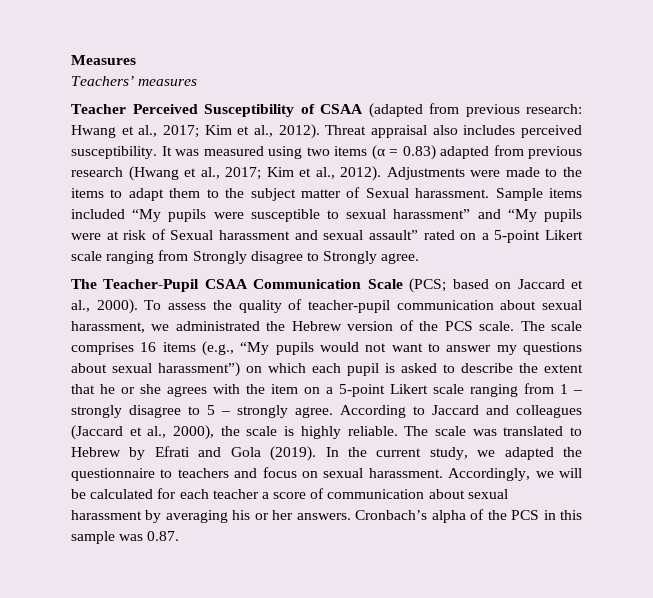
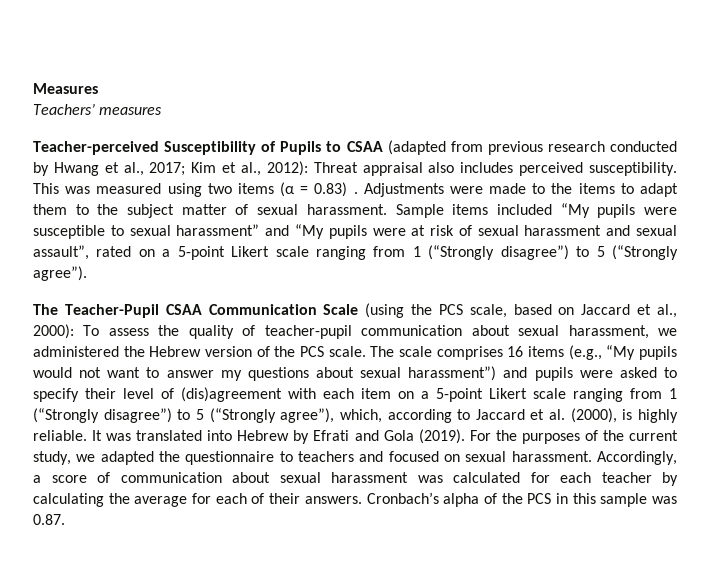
[71,104,315,117] Teacher Perceived Susceptibility of -> [33,141,342,155] Teacher-perceived Susceptibility of Pupils to
[526,104,582,114] research: -> [547,141,678,152] [33,162,49,176] research conducted by
[278,124,320,139] 2012). -> [266,161,308,176] 2012):
[161,146,172,156] It -> [33,183,59,194] This
[440,145,582,159] [71,166,382,181] adapted from previous research (Hwang et al., 2017; Kim et al., 2012). -> [353,192,358,194] .
[365,188,409,198] Sexual -> [257,204,299,215] sexual
[170,230,214,240] Sexual -> [477,225,519,236] sexual
[368,230,418,240] assault” -> [33,245,89,260] assault”,
[192,251,420,264] Strongly disagree to Strongly agree. -> [412,245,679,260] [33,266,87,281] 1 (“Strongly disagree”) to 5 (“Strongly agree”).
[409,278,447,293] (PCS; -> [365,303,507,318] (using the PCS scale,
[96,299,138,314] 2000). -> [33,324,74,339] 2000):
[175,321,260,331] administrated -> [33,346,119,357] administered
[246,363,583,376] [71,384,265,397] on which each pupil is asked to describe the extent that he or she agrees with the -> [503,367,677,381] [33,387,354,402] and pupils were asked to specify their level of (dis)agreement with each
[573,390,582,394] [71,405,582,418] [71,425,278,440] – strongly disagree to 5 – strongly agree. According to Jaccard and colleagues (Jaccard et al., 2000), the scale -> [33,408,617,423] (“Strongly disagree”) to 5 (“Strongly agree”), which, according to Jaccard et al. (2000),
[404,426,466,436] The scale -> [92,430,103,441] It
[569,427,582,436] to -> [207,430,233,441] into
[325,447,339,457] In -> [469,430,598,444] For the purposes of
[262,467,297,478] focus -> [388,451,439,462] focused
[535,468,582,478] [71,488,259,499] we will be calculated for each teacher -> (677, 458) none
[145,510,294,523] by averaging his or her -> [417,472,678,486] [33,493,301,507] was calculated for each teacher by calculating the average for each of their

